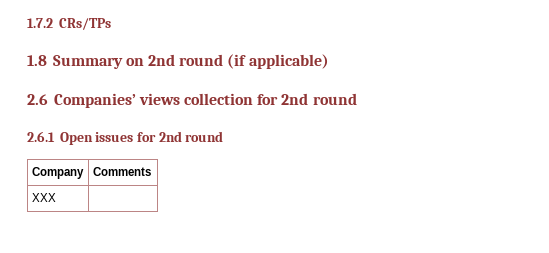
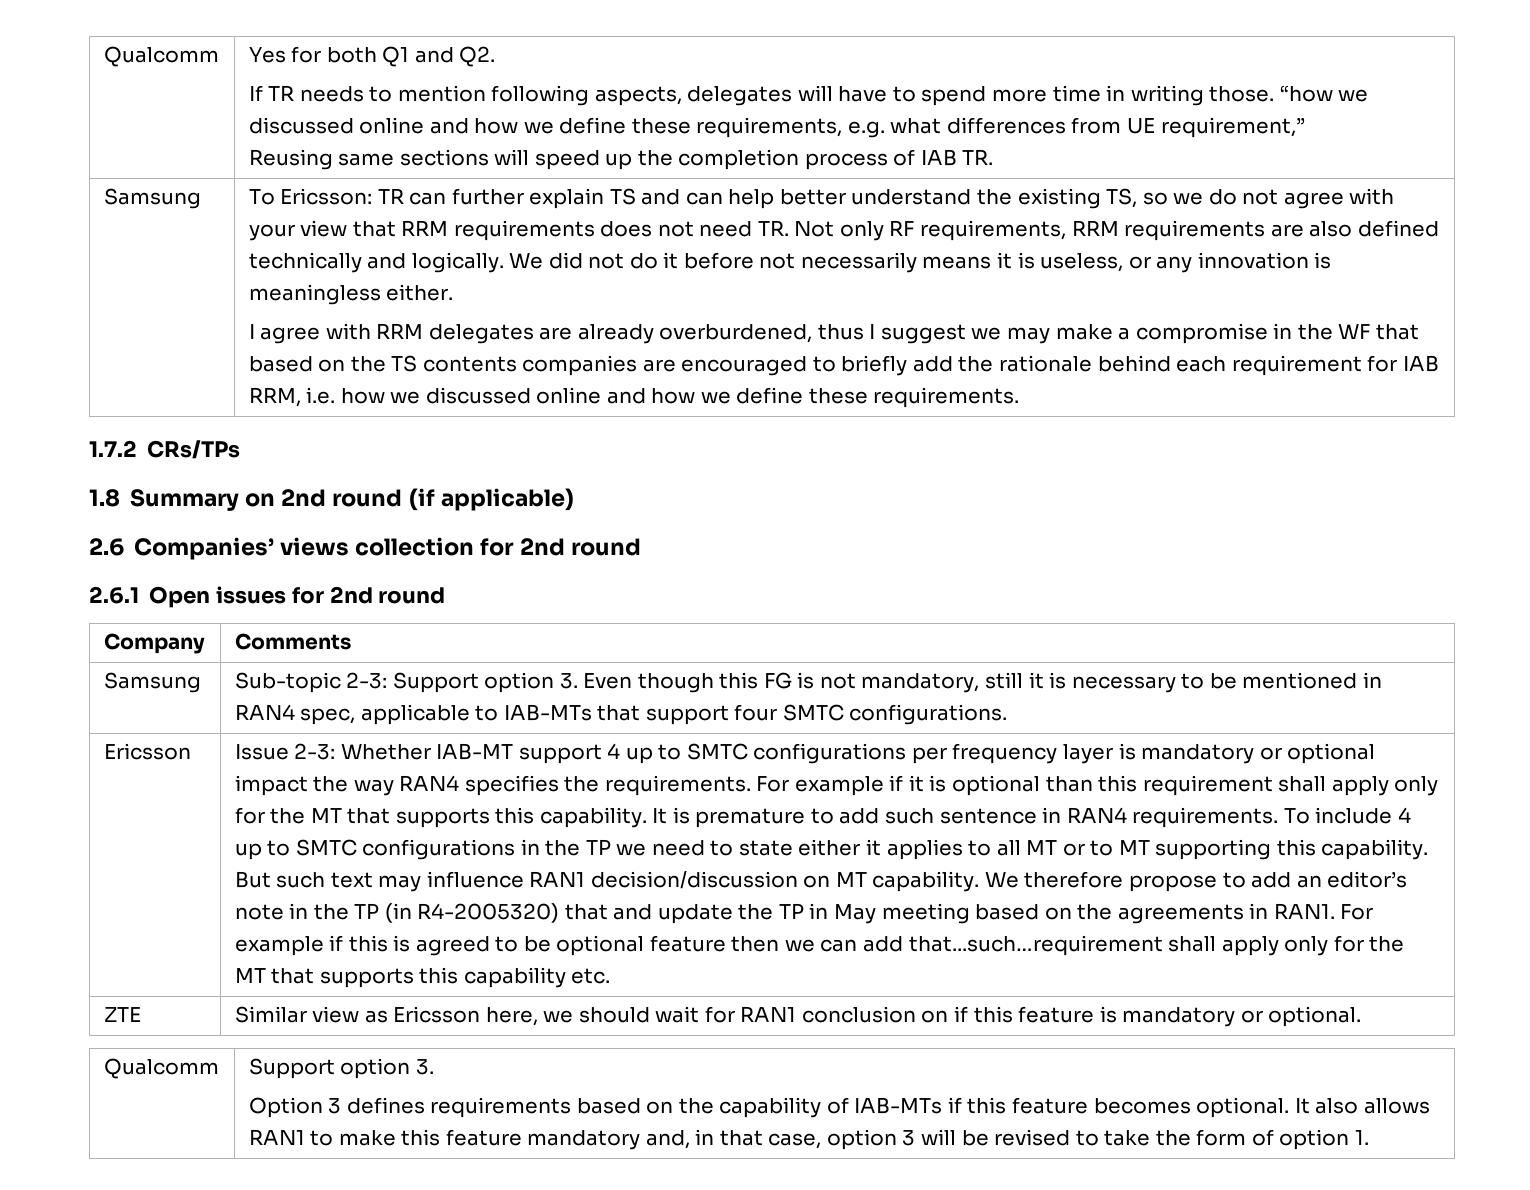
(27, 23) none -> [103,46,219,67] [248,46,496,67] [248,85,1369,106] [248,117,1305,138] [248,149,994,170] [103,188,201,209] [248,188,1395,209] [248,220,1439,241] [248,252,1332,273] [248,284,454,305] [248,323,1419,344] [248,355,1439,376] [248,387,1020,408] Qualcomm | Yes for both Q1 and Q2. // If TR needs to mention following aspects, delegates will have to spend more time in writing those. “how we discussed online and how we define these requirements, e.g. what differences from UE requirement,” // Reusing same sections will speed up the completion process of IAB TR. // Samsung | To Ericsson: TR can further explain TS and can help better understand the existing TS, so we do not agree with your view that RRM requirements does not need TR. Not only RF requirements, RRM requirements are also defined technically and logically. We did not do it before not necessarily means it is useless, or any innovation is meaningless either. // I agree with RRM delegates are already overburdened, thus I suggest we may make a compromise in the WF that based on the TS contents companies are encouraged to briefly add the rationale behind each requirement for IAB RRM, i.e. how we discussed online and how we define these requirements. //
[31,193,56,202] XXX | -> [103,672,201,693] [234,672,1382,693] [234,704,1008,725] [103,743,191,760] [234,743,1376,764] [234,775,1439,796] [234,807,1411,828] [234,839,1429,860] [234,871,1408,892] [234,903,1374,924] [234,935,1405,956] [234,967,611,988] [103,1007,141,1022] [234,1006,1362,1027] [103,1058,219,1079] [248,1058,434,1079] [248,1097,1430,1118] [248,1129,1369,1150] Samsung | Sub-topic 2-3: Support option 3. Even though this FG is not mandatory, still it is necessary to be mentioned in RAN4 spec, applicable to IAB-MTs that support four SMTC configurations. // Ericsson | Issue 2-3: Whether IAB-MT support 4 up to SMTC configurations per frequency layer is mandatory or optional impact the way RAN4 specifies the requirements. For example if it is optional than this requirement shall apply only for the MT that supports this capability. It is premature to add such sentence in RAN4 requirements. To include 4 up to SMTC configurations in the TP we need to state either it applies to all MT or to MT supporting this capability. But such text may influence RAN1 decision/discussion on MT capability. We therefore propose to add an editor’s note in the TP (in R4-2005320) that and update the TP in May meeting based on the agreements in RAN1. For example if this is agreed to be optional feature then we can add that...such…requirement shall apply only for the MT that supports this capability etc. // ZTE | Similar view as Ericsson here, we should wait for RAN1 conclusion on if this feature is mandatory or optional. // Qualcomm | Support option 3. // Option 3 defines requirements based on the capability of IAB-MTs if this feature becomes optional. It also allows RAN1 to make this feature mandatory and, in that case, option 3 will be revised to take the form of option 1.

